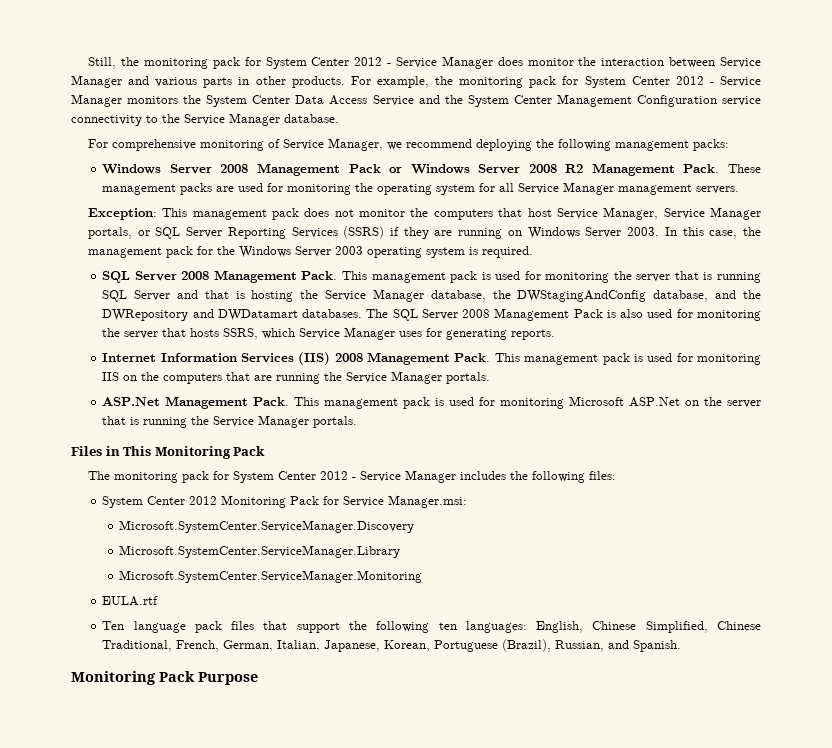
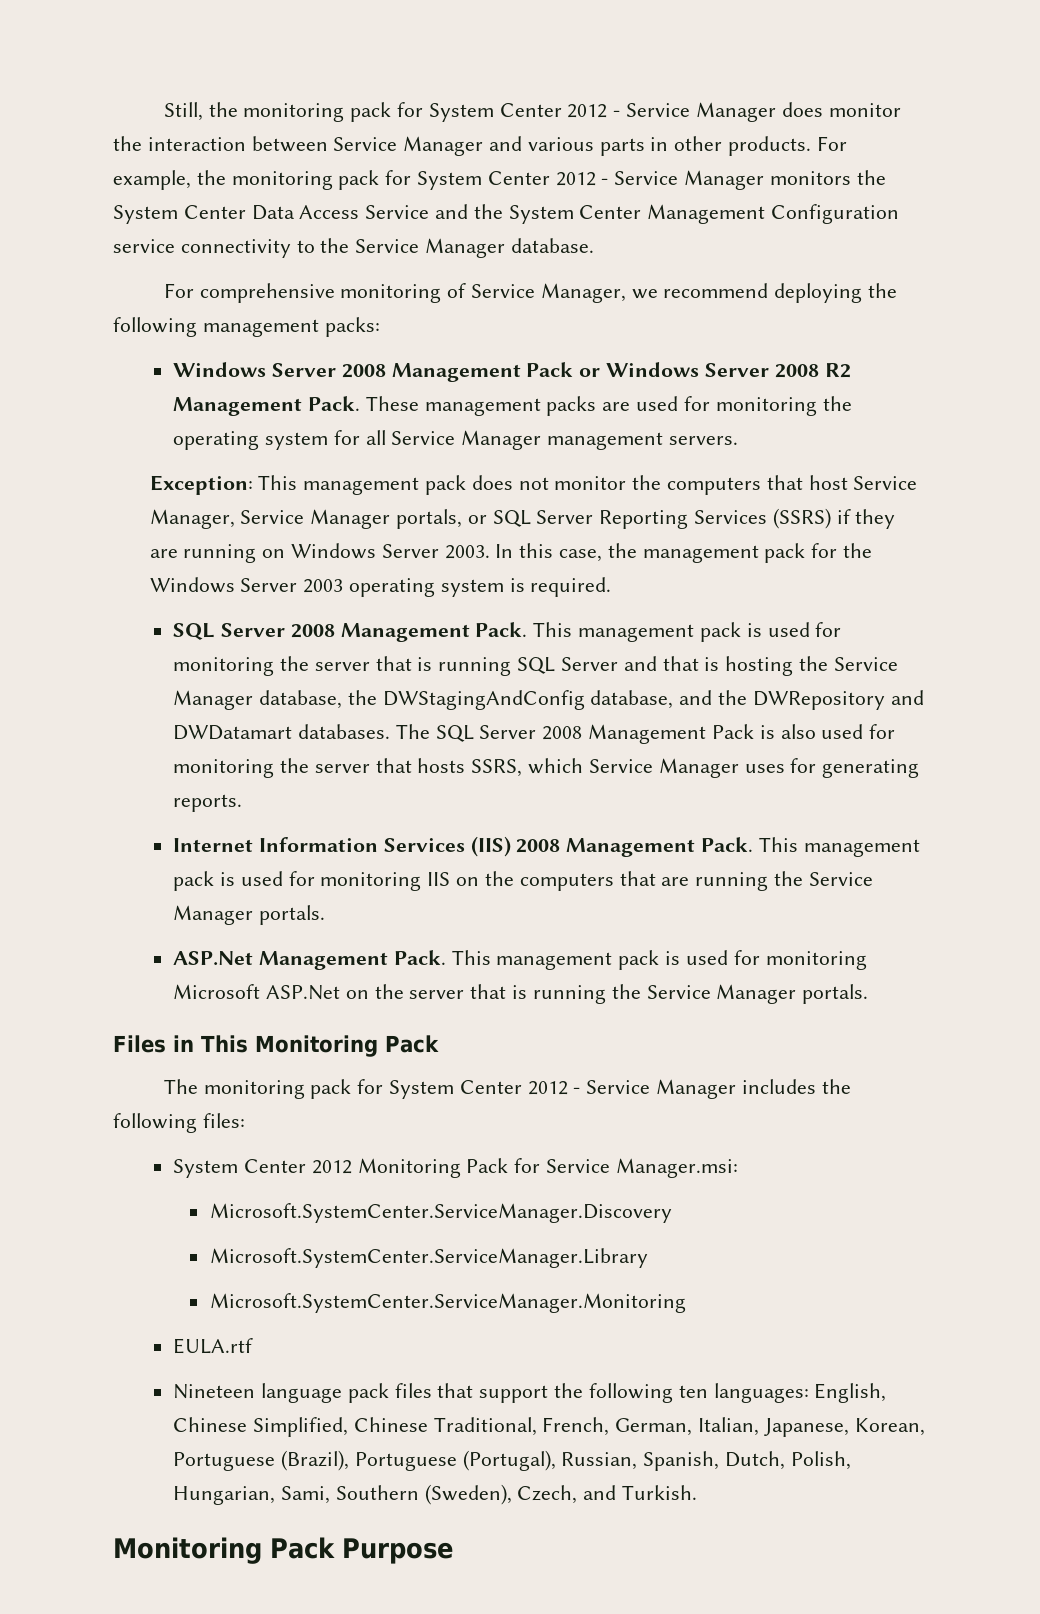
[102,621,125,630] Ten -> [173,1384,256,1399] Nineteen
[555,640,682,652] Russian, and Spanish. -> [354,1450,851,1471] [173,1484,698,1505] Portuguese (Portugal), Russian, Spanish, Dutch, Polish, Hungarian, Sami, Southern (Sweden), Czech, and Turkish.

